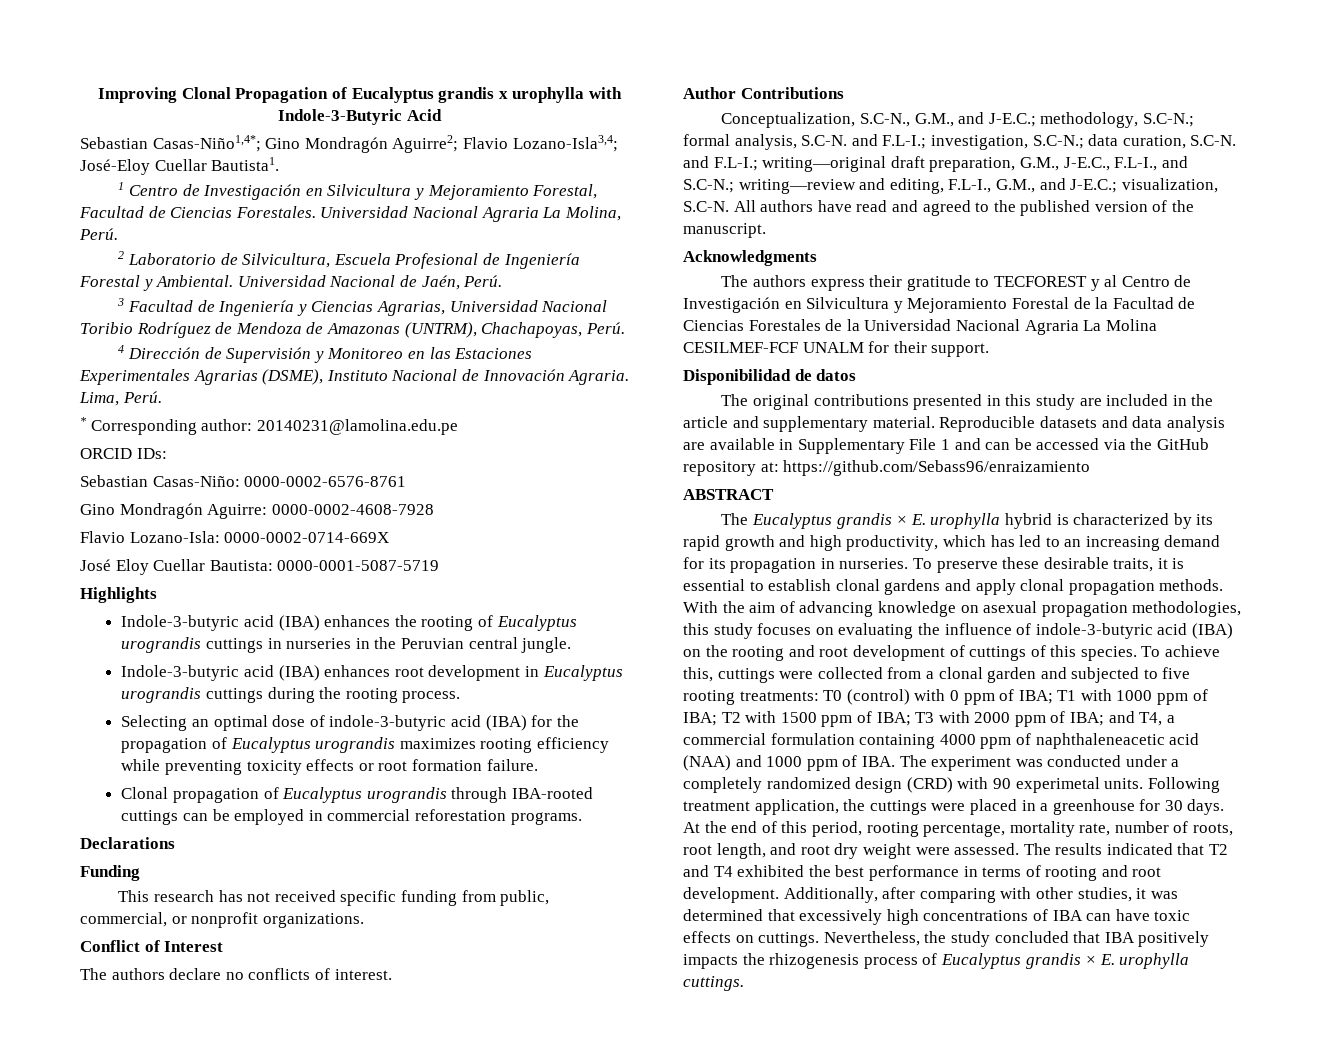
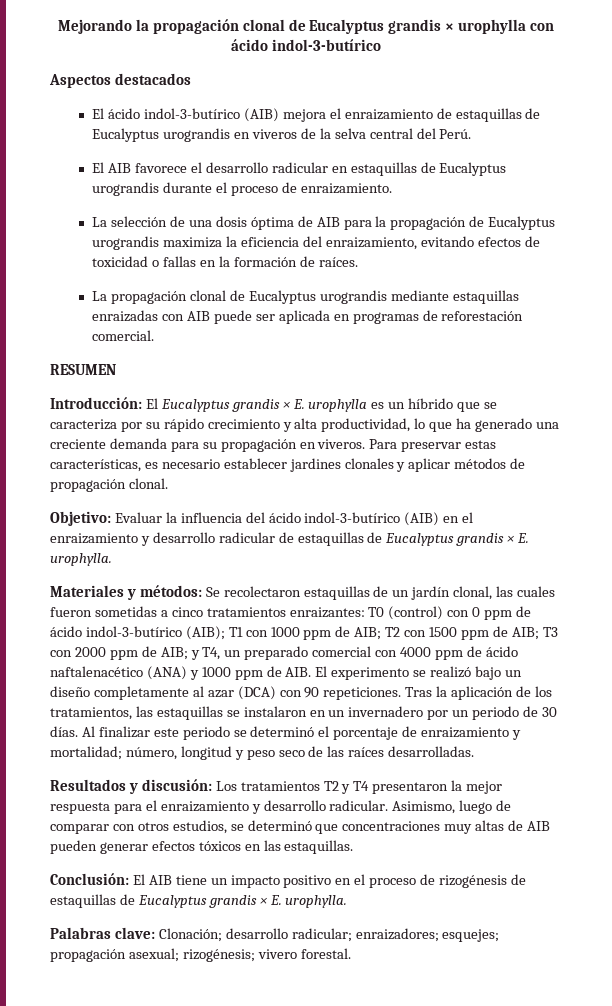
[98,87,622,103] [278,109,442,125] [80,135,618,153] [80,157,280,175] [118,182,598,200] [79,206,621,222] [79,228,118,240] [118,251,580,269] [79,275,503,291] [117,298,608,316] [80,322,625,338] [118,345,533,363] [79,369,630,385] [79,391,162,406] [80,417,458,435] [80,448,167,459] [80,475,407,487] [80,503,434,519] [80,531,390,543] [80,559,440,575] [80,587,157,603] [121,615,577,631] [121,637,572,653] [121,665,623,681] [121,687,461,703] [121,715,579,731] [121,737,610,753] [121,759,538,775] [121,787,594,803] [121,809,582,825] [80,837,175,849] [80,865,140,881] [118,890,550,906] [80,912,364,928] [80,940,224,952] [80,968,392,980] [683,87,844,99] [721,112,1194,128] [683,134,1237,150] [683,156,1188,172] [683,178,1218,194] [683,200,1195,216] [683,223,766,238] [683,250,817,266] [721,275,1192,291] [683,297,1196,313] [683,319,1157,335] [683,341,990,357] [683,369,857,385] [721,394,1214,410] [683,416,1225,432] [683,438,1210,454] [683,460,1091,476] [683,489,774,500] [721,513,1214,529] [683,535,1221,551] [683,557,1185,573] [683,579,1224,595] [683,601,1242,617] [683,623,1233,639] [683,645,1221,661] [683,667,1191,683] [683,689,1208,705] [683,711,1175,727] [683,733,1200,749] [683,755,1180,771] [683,777,1220,793] [683,799,1225,815] [683,821,1234,837] [683,843,1229,859] [683,865,1162,881] [683,887,1178,903] [683,909,1191,925] [683,931,1210,947] [683,953,1190,969] [683,976,744,991] Improving Clonal Propagation of Eucalyptus grandis x urophylla with Indole-3-Butyric Acid // Sebastian Casas-Niño1,4*; Gino Mondragón Aguirre2; Flavio Lozano-Isla3,4; José-Eloy Cuellar Bautista1. // 1 Centro de Investigación en Silvicultura y Mejoramiento Forestal, Facultad de Ciencias Forestales. Universidad Nacional Agraria La Molina, Perú. // 2 Laboratorio de Silvicultura, Escuela Profesional de Ingeniería Forestal y Ambiental. Universidad Nacional de Jaén, Perú. // 3 Facultad de Ingeniería y Ciencias Agrarias, Universidad Nacional Toribio Rodríguez de Mendoza de Amazonas (UNTRM), Chachapoyas, Perú. // 4 Dirección de Supervisión y Monitoreo en las Estaciones Experimentales Agrarias (DSME), Instituto Nacional de Innovación Agraria. Lima, Perú. // * Corresponding author: 20140231@lamolina.edu.pe // ORCID IDs: // Sebastian Casas-Niño: 0000-0002-6576-8761 // Gino Mondragón Aguirre: 0000-0002-4608-7928 // Flavio Lozano-Isla: 0000-0002-0714-669X // José Eloy Cuellar Bautista: 0000-0001-5087-5719 // Highlights // Indole-3-butyric acid (IBA) enhances the rooting of Eucalyptus urograndis cuttings in nurseries in the Peruvian central jungle. // Indole-3-butyric acid (IBA) enhances root development in Eucalyptus urograndis cuttings during the rooting process. // Selecting an optimal dose of indole-3-butyric acid (IBA) for the propagation of Eucalyptus urograndis maximizes rooting efficiency while preventing toxicity effects or root formation failure. // Clonal propagation of Eucalyptus urograndis through IBA-rooted cuttings can be employed in commercial reforestation programs. // Declarations // Funding // This research has not received specific funding from public, commercial, or nonprofit organizations. // Conflict of Interest // The authors declare no conflicts of interest. // Author Contributions // Conceptualization, S.C-N., G.M., and J-E.C.; methodology, S.C-N.; formal analysis, S.C-N. and F.L-I.; investigation, S.C-N.; data curation, S.C-N. and F.L-I.; writing—original draft preparation, G.M., J-E.C., F.L-I., and S.C-N.; writing—review and editing, F.L-I., G.M., and J-E.C.; visualization, S.C-N. All authors have read and agreed to the published version of the manuscript. // Acknowledgments // The authors express their gratitude to TECFOREST y al Centro de Investigación en Silvicultura y Mejoramiento Forestal de la Facultad de Ciencias Forestales de la Universidad Nacional Agraria La Molina CESILMEF-FCF UNALM for their support. // Disponibilidad de datos // The original contributions presented in this study are included in the article and supplementary material. Reproducible datasets and data analysis are available in Supplementary File 1 and can be accessed via the GitHub repository at: https://github.com/Sebass96/enraizamiento // ABSTRACT // The Eucalyptus grandis × E. urophylla hybrid is characterized by its rapid growth and high productivity, which has led to an increasing demand for its propagation in nurseries. To preserve these desirable traits, it is essential to establish clonal gardens and apply clonal propagation methods. With the aim of advancing knowledge on asexual propagation methodologies, this study focuses on evaluating the influence of indole-3-butyric acid (IBA) on the rooting and root development of cuttings of this species. To achieve this, cuttings were collected from a clonal garden and subjected to five rooting treatments: T0 (control) with 0 ppm of IBA; T1 with 1000 ppm of IBA; T2 with 1500 ppm of IBA; T3 with 2000 ppm of IBA; and T4, a commercial formulation containing 4000 ppm of naphthaleneacetic acid (NAA) and 1000 ppm of IBA. The experiment was conducted under a completely randomized design (CRD) with 90 experimetal units. Following treatment application, the cuttings were placed in a greenhouse for 30 days. At the end of this period, rooting percentage, mortality rate, number of roots, root length, and root dry weight were assessed. The results indicated that T2 and T4 exhibited the best performance in terms of rooting and root development. Additionally, after comparing with other studies, it was determined that excessively high concentrations of IBA can have toxic effects on cuttings. Nevertheless, the study concluded that IBA positively impacts the rhizogenesis process of Eucalyptus grandis × E. urophylla cuttings. -> [57,19,555,34] [231,39,381,51] [49,73,191,88] [92,108,541,122] [92,128,472,142] [92,162,507,176] [92,182,392,196] [92,216,556,230] [92,236,540,250] [92,256,358,267] [92,290,519,304] [92,310,524,324] [92,330,155,341] [50,364,116,375] [50,397,498,412] [50,418,559,432] [50,438,497,452] [50,458,526,472] [50,478,168,492] [50,511,474,526] [50,532,530,546] [50,553,112,566] [50,585,556,600] [50,606,532,620] [50,626,558,640] [50,646,518,660] [50,666,522,680] [50,686,552,700] [50,706,557,720] [50,726,522,740] [50,746,475,760] [50,779,503,794] [50,800,512,814] [50,820,551,834] [50,840,354,854] [50,873,526,888] [50,894,348,908] [50,927,500,942] [50,948,351,962] Mejorando la propagación clonal de Eucalyptus grandis × urophylla con ácido indol-3-butírico // Aspectos destacados // El ácido indol-3-butírico (AIB) mejora el enraizamiento de estaquillas de Eucalyptus urograndis en viveros de la selva central del Perú. // El AIB favorece el desarrollo radicular en estaquillas de Eucalyptus urograndis durante el proceso de enraizamiento. // La selección de una dosis óptima de AIB para la propagación de Eucalyptus urograndis maximiza la eficiencia del enraizamiento, evitando efectos de toxicidad o fallas en la formación de raíces. // La propagación clonal de Eucalyptus urograndis mediante estaquillas enraizadas con AIB puede ser aplicada en programas de reforestación comercial. // RESUMEN // Introducción: El Eucalyptus grandis × E. urophylla es un híbrido que se caracteriza por su rápido crecimiento y alta productividad, lo que ha generado una creciente demanda para su propagación en viveros. Para preservar estas características, es necesario establecer jardines clonales y aplicar métodos de propagación clonal. // Objetivo: Evaluar la influencia del ácido indol-3-butírico (AIB) en el enraizamiento y desarrollo radicular de estaquillas de Eucalyptus grandis × E. urophylla. // Materiales y métodos: Se recolectaron estaquillas de un jardín clonal, las cuales fueron sometidas a cinco tratamientos enraizantes: T0 (control) con 0 ppm de ácido indol-3-butírico (AIB); T1 con 1000 ppm de AIB; T2 con 1500 ppm de AIB; T3 con 2000 ppm de AIB; y T4, un preparado comercial con 4000 ppm de ácido naftalenacético (ANA) y 1000 ppm de AIB. El experimento se realizó bajo un diseño completamente al azar (DCA) con 90 repeticiones. Tras la aplicación de los tratamientos, las estaquillas se instalaron en un invernadero por un periodo de 30 días. Al finalizar este periodo se determinó el porcentaje de enraizamiento y mortalidad; número, longitud y peso seco de las raíces desarrolladas. // Resultados y discusión: Los tratamientos T2 y T4 presentaron la mejor respuesta para el enraizamiento y desarrollo radicular. Asimismo, luego de comparar con otros estudios, se determinó que concentraciones muy altas de AIB pueden generar efectos tóxicos en las estaquillas. // Conclusión: El AIB tiene un impacto positivo en el proceso de rizogénesis de estaquillas de Eucalyptus grandis × E. urophylla. // Palabras clave: Clonación; desarrollo radicular; enraizadores; esquejes; propagación asexual; rizogénesis; vivero forestal.

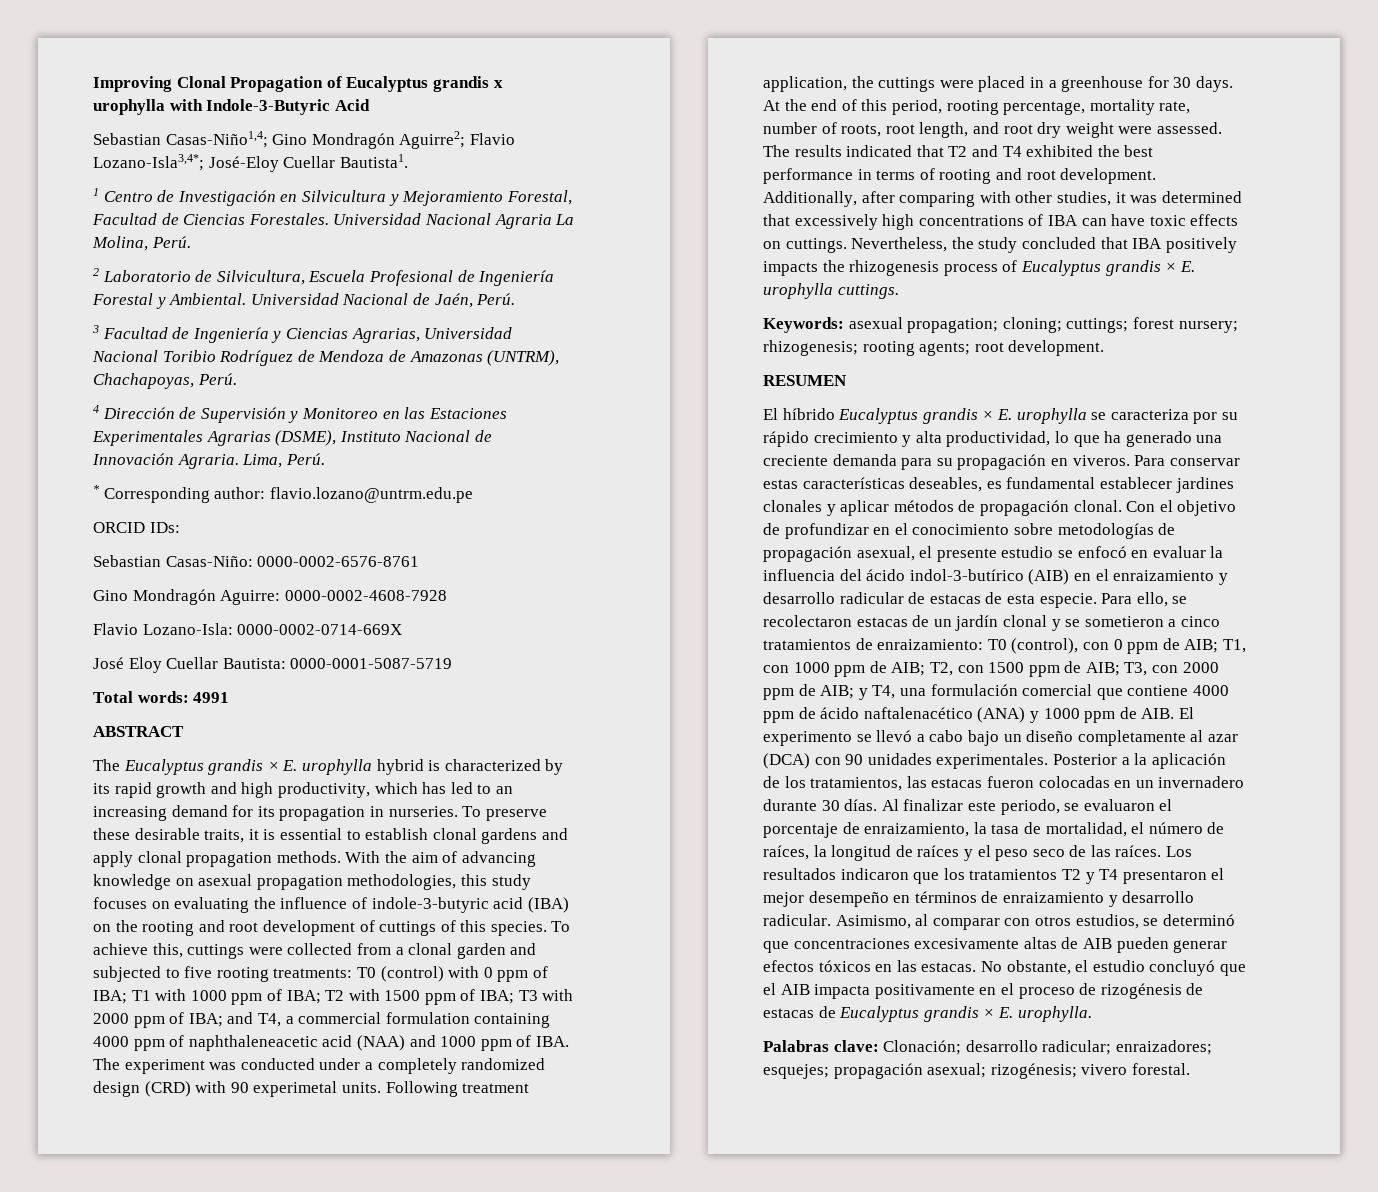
[57,19,555,34] [231,39,381,51] [49,73,191,88] [92,108,541,122] [92,128,472,142] [92,162,507,176] [92,182,392,196] [92,216,556,230] [92,236,540,250] [92,256,358,267] [92,290,519,304] [92,310,524,324] [92,330,155,341] [50,364,116,375] [50,397,481,412] Mejorando la propagación clonal de Eucalyptus grandis × urophylla con ácido indol-3-butírico // Aspectos destacados // El ácido indol-3-butírico (AIB) mejora el enraizamiento de estaquillas de Eucalyptus urograndis en viveros de la selva central del Perú. // El AIB favorece el desarrollo radicular en estaquillas de Eucalyptus urograndis durante el proceso de enraizamiento. // La selección de una dosis óptima de AIB para la propagación de Eucalyptus urograndis maximiza la eficiencia del enraizamiento, evitando efectos de toxicidad o fallas en la formación de raíces. // La propagación clonal de Eucalyptus urograndis mediante estaquillas enraizadas con AIB puede ser aplicada en programas de reforestación comercial. // RESUMEN // Introducción: El Eucalyptus grandis × E. urophylla es un híbrido que -> [93,76,503,92] [93,99,370,115] [93,131,515,149] [93,154,408,172] [93,188,572,206] [92,213,575,229] [92,236,191,251] [93,268,555,286] [92,293,516,309] [92,325,513,343] [92,350,560,366] [93,373,237,389] [93,405,507,423] [92,430,492,446] [92,453,325,469] [93,485,473,503] [93,522,180,533] [93,555,420,567] [93,589,447,605] [93,623,403,635] [93,657,453,673] [93,691,230,703] [93,726,184,737] [93,759,564,775] [93,782,513,798] [93,805,547,821] [93,828,568,844] [93,851,536,867] [93,874,531,890] [93,897,569,913] [93,920,571,936] [93,943,537,959] [93,966,548,982] [93,989,574,1005] [93,1012,551,1028] [93,1035,569,1051] [93,1058,546,1074] [93,1081,530,1097] [763,76,1233,92] [763,99,1191,115] [763,122,1222,138] [763,145,1154,157] [763,168,1157,184] [763,191,1242,207] [763,214,1239,230] [763,237,1237,253] [763,260,1195,276] [763,283,899,299] [763,317,1238,333] [763,340,1105,356] [763,375,847,386] [763,408,1087,424] Improving Clonal Propagation of Eucalyptus grandis x urophylla with Indole-3-Butyric Acid // Sebastian Casas-Niño1,4; Gino Mondragón Aguirre2; Flavio Lozano-Isla3,4*; José-Eloy Cuellar Bautista1. // 1 Centro de Investigación en Silvicultura y Mejoramiento Forestal, Facultad de Ciencias Forestales. Universidad Nacional Agraria La Molina, Perú. // 2 Laboratorio de Silvicultura, Escuela Profesional de Ingeniería Forestal y Ambiental. Universidad Nacional de Jaén, Perú. // 3 Facultad de Ingeniería y Ciencias Agrarias, Universidad Nacional Toribio Rodríguez de Mendoza de Amazonas (UNTRM), Chachapoyas, Perú. // 4 Dirección de Supervisión y Monitoreo en las Estaciones Experimentales Agrarias (DSME), Instituto Nacional de Innovación Agraria. Lima, Perú. // * Corresponding author: flavio.lozano@untrm.edu.pe // ORCID IDs: // Sebastian Casas-Niño: 0000-0002-6576-8761 // Gino Mondragón Aguirre: 0000-0002-4608-7928 // Flavio Lozano-Isla: 0000-0002-0714-669X // José Eloy Cuellar Bautista: 0000-0001-5087-5719 // Total words: 4991 // ABSTRACT // The Eucalyptus grandis × E. urophylla hybrid is characterized by its rapid growth and high productivity, which has led to an increasing demand for its propagation in nurseries. To preserve these desirable traits, it is essential to establish clonal gardens and apply clonal propagation methods. With the aim of advancing knowledge on asexual propagation methodologies, this study focuses on evaluating the influence of indole-3-butyric acid (IBA) on the rooting and root development of cuttings of this species. To achieve this, cuttings were collected from a clonal garden and subjected to five rooting treatments: T0 (control) with 0 ppm of IBA; T1 with 1000 ppm of IBA; T2 with 1500 ppm of IBA; T3 with 2000 ppm of IBA; and T4, a commercial formulation containing 4000 ppm of naphthaleneacetic acid (NAA) and 1000 ppm of IBA. The experiment was conducted under a completely randomized design (CRD) with 90 experimetal units. Following treatment application, the cuttings were placed in a greenhouse for 30 days. At the end of this period, rooting percentage, mortality rate, number of roots, root length, and root dry weight were assessed. The results indicated that T2 and T4 exhibited the best performance in terms of rooting and root development. Additionally, after comparing with other studies, it was determined that excessively high concentrations of IBA can have toxic effects on cuttings. Nevertheless, the study concluded that IBA positively impacts the rhizogenesis process of Eucalyptus grandis × E. urophylla cuttings. // Keywords: asexual propagation; cloning; cuttings; forest nursery; rhizogenesis; rooting agents; root development. // RESUMEN // El híbrido Eucalyptus grandis × E. urophylla
[401,440,497,452] [50,459,220,472] preservar estas características, es necesario -> [1169,458,1240,466] [763,477,1096,492] conservar estas características deseables, es fundamental
[50,511,162,526] // Objetivo: Evaluar -> [1126,500,1237,516] [763,523,1176,539] [763,546,1206,562] Con el objetivo de profundizar en el conocimiento sobre metodologías de propagación asexual, el presente estudio se enfocó en evaluar
[297,532,530,546] [50,553,112,566] [50,585,556,600] [50,606,532,620] [50,626,243,640] estaquillas de Eucalyptus grandis × E. urophylla. // Materiales y métodos: Se recolectaron estaquillas de un jardín clonal, las cuales fueron sometidas a cinco tratamientos enraizantes: T0 (control) con 0 ppm de ácido indol-3-butírico (AIB); T1 -> [929,592,1188,608] [763,615,1220,631] [763,638,1246,654] estacas de esta especie. Para ello, se recolectaron estacas de un jardín clonal y se sometieron a cinco tratamientos de enraizamiento: T0 (control), con 0 ppm de AIB; T1,
[385,627,401,637] T2 -> [929,662,953,676] T2,
[542,627,558,637] T3 -> [1124,662,1148,676] T3,
[224,646,398,660] un preparado comercial con -> [899,684,1189,700] una formulación comercial que contiene
[430,666,472,678] realizó -> [876,730,964,742] llevó a cabo
[323,687,433,700] repeticiones. Tras -> [867,753,1130,769] unidades experimentales. Posterior a
[156,706,539,720] estaquillas se instalaron en un invernadero por un periodo de -> [931,776,1245,788] [763,799,817,811] estacas fueron colocadas en un invernadero durante
[182,726,522,740] [50,746,475,760] [50,779,237,794] periodo se determinó el porcentaje de enraizamiento y mortalidad; número, longitud y peso seco de las raíces desarrolladas. // Resultados y discusión: Los -> [1000,799,1173,815] [763,822,1225,838] [763,845,1193,861] [763,868,965,884] periodo, se evaluaron el porcentaje de enraizamiento, la tasa de mortalidad, el número de raíces, la longitud de raíces y el peso seco de las raíces. Los resultados indicaron que los
[451,780,503,794] [50,800,157,814] la mejor respuesta para el -> [1211,868,1225,880] [763,891,999,907] el mejor desempeño en términos de
[459,800,512,814] luego de -> [915,914,929,926] al
[444,824,473,834] muy -> [914,938,1020,949] excesivamente
[284,840,354,854] [50,873,332,888] estaquillas. // Conclusión: El AIB tiene un impacto positivo -> [921,960,1246,976] [763,983,975,999] estacas. No obstante, el estudio concluyó que el AIB impacta positivamente
[50,894,116,908] estaquillas -> [763,1008,814,1018] estacas

